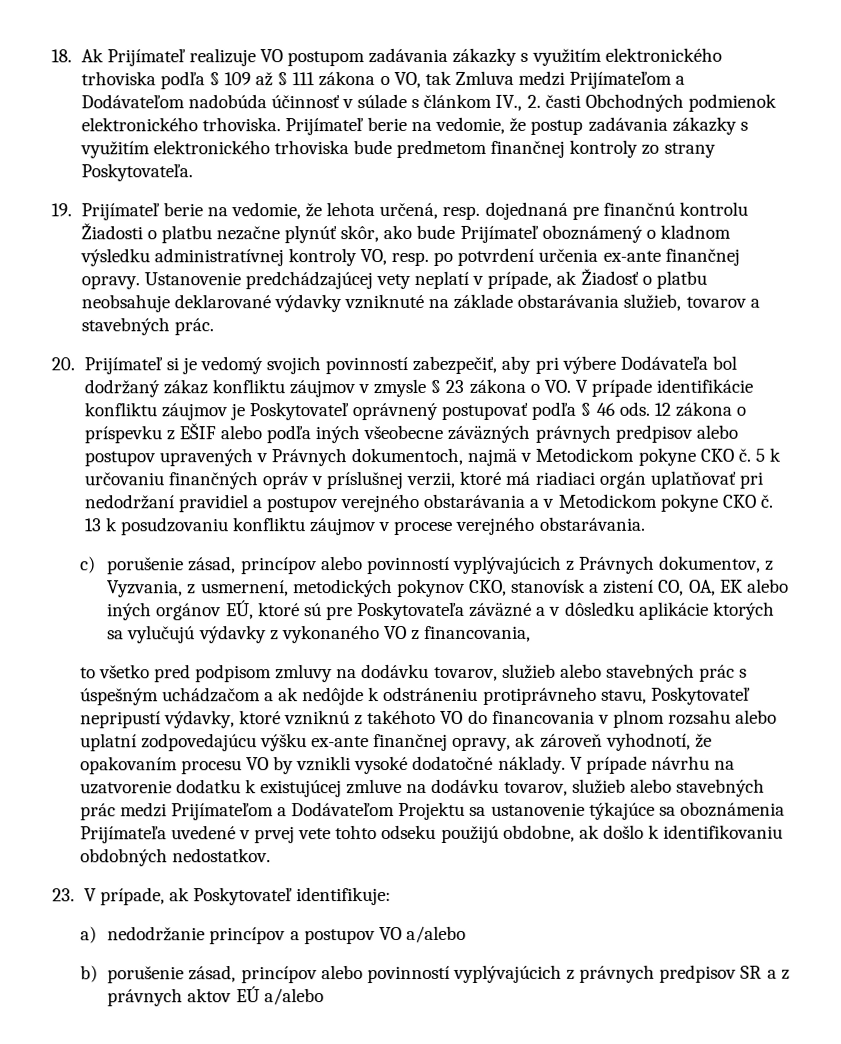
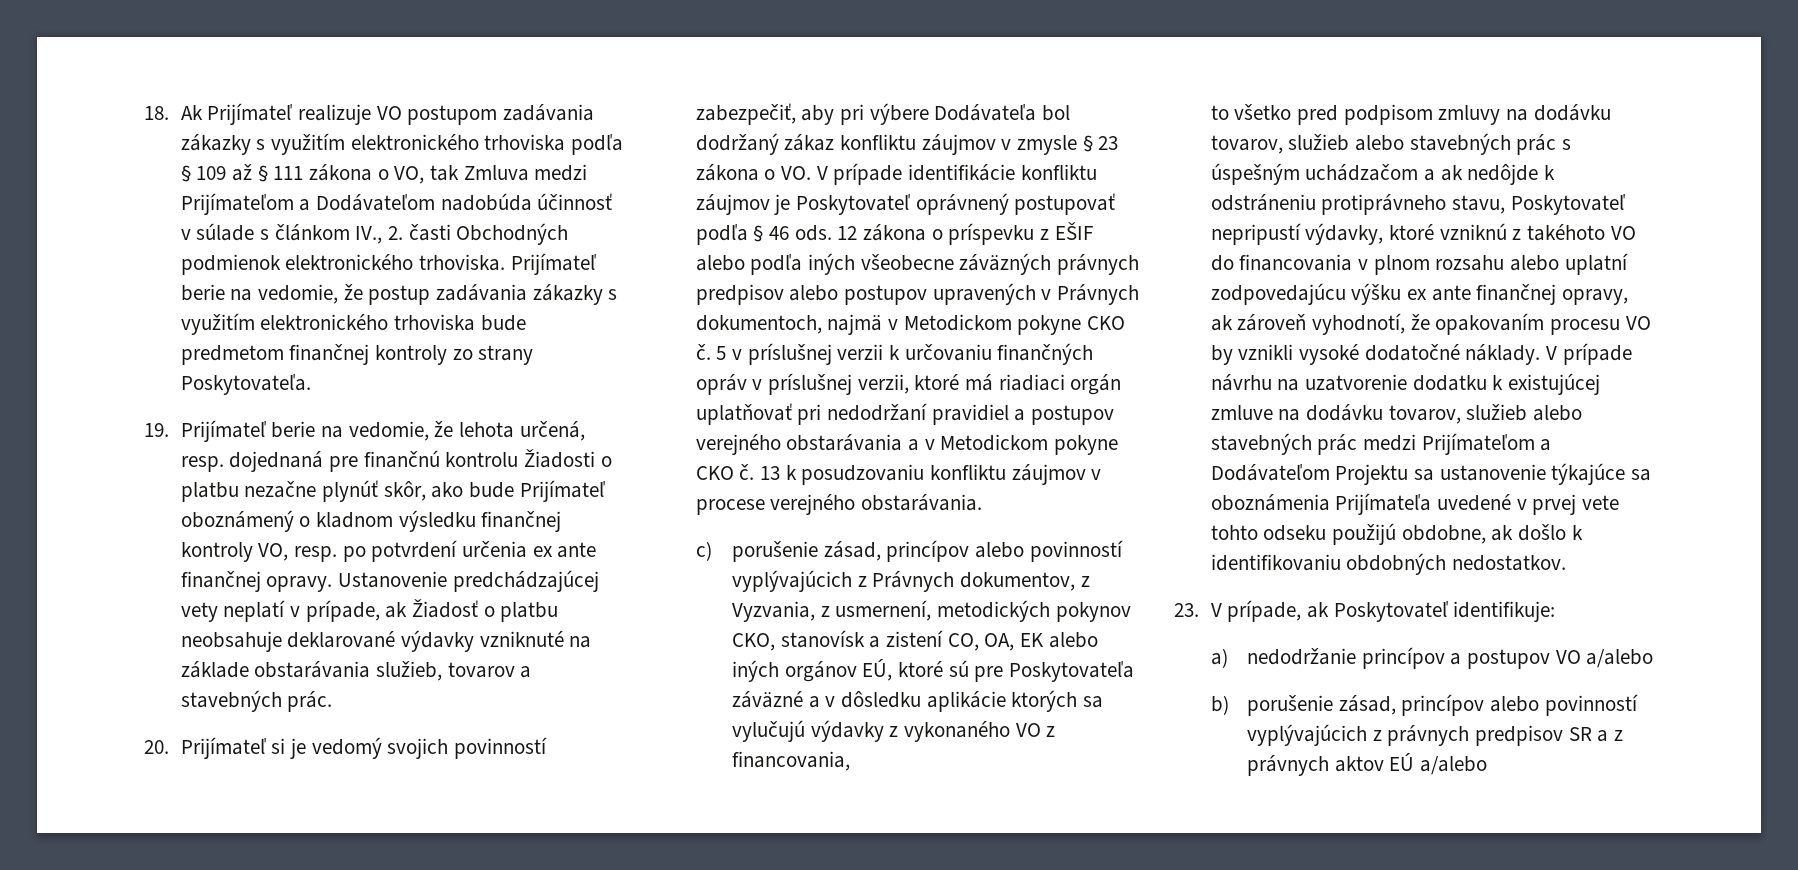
[153,248,284,267] administratívnej -> [481,511,562,532] finančnej
[602,250,661,262] ex-ante -> [532,542,597,558] ex ante
(765, 455) none -> [731,343,884,365] v príslušnej verzii
[311,736,370,748] ex-ante -> [1406,285,1471,301] ex ante

